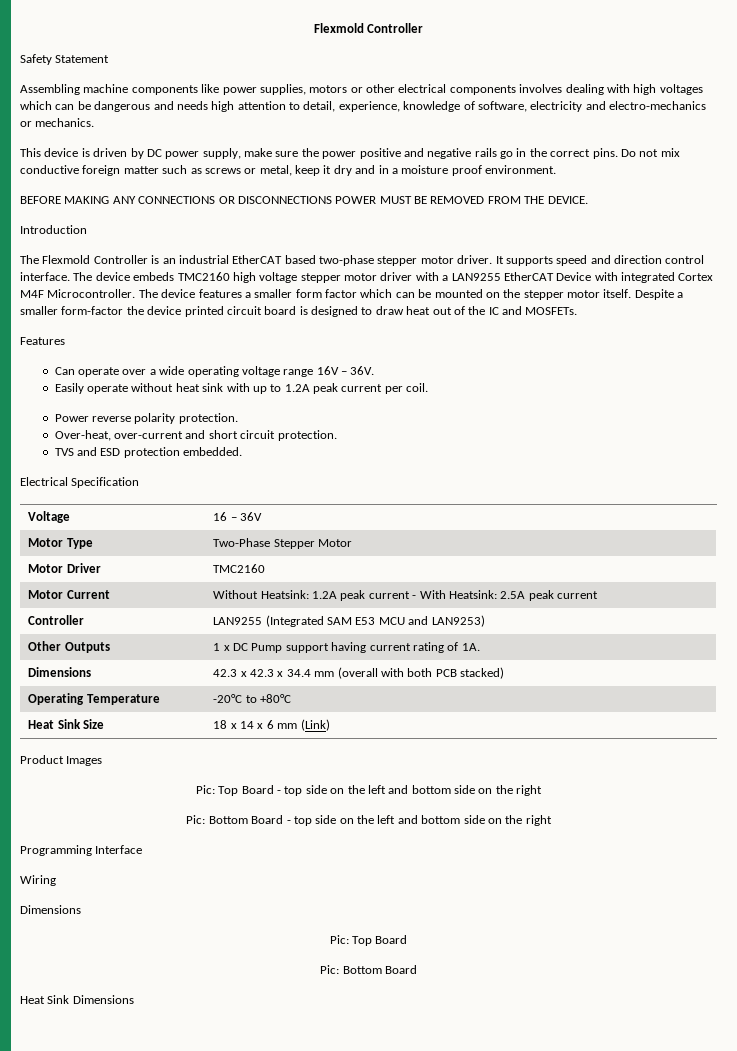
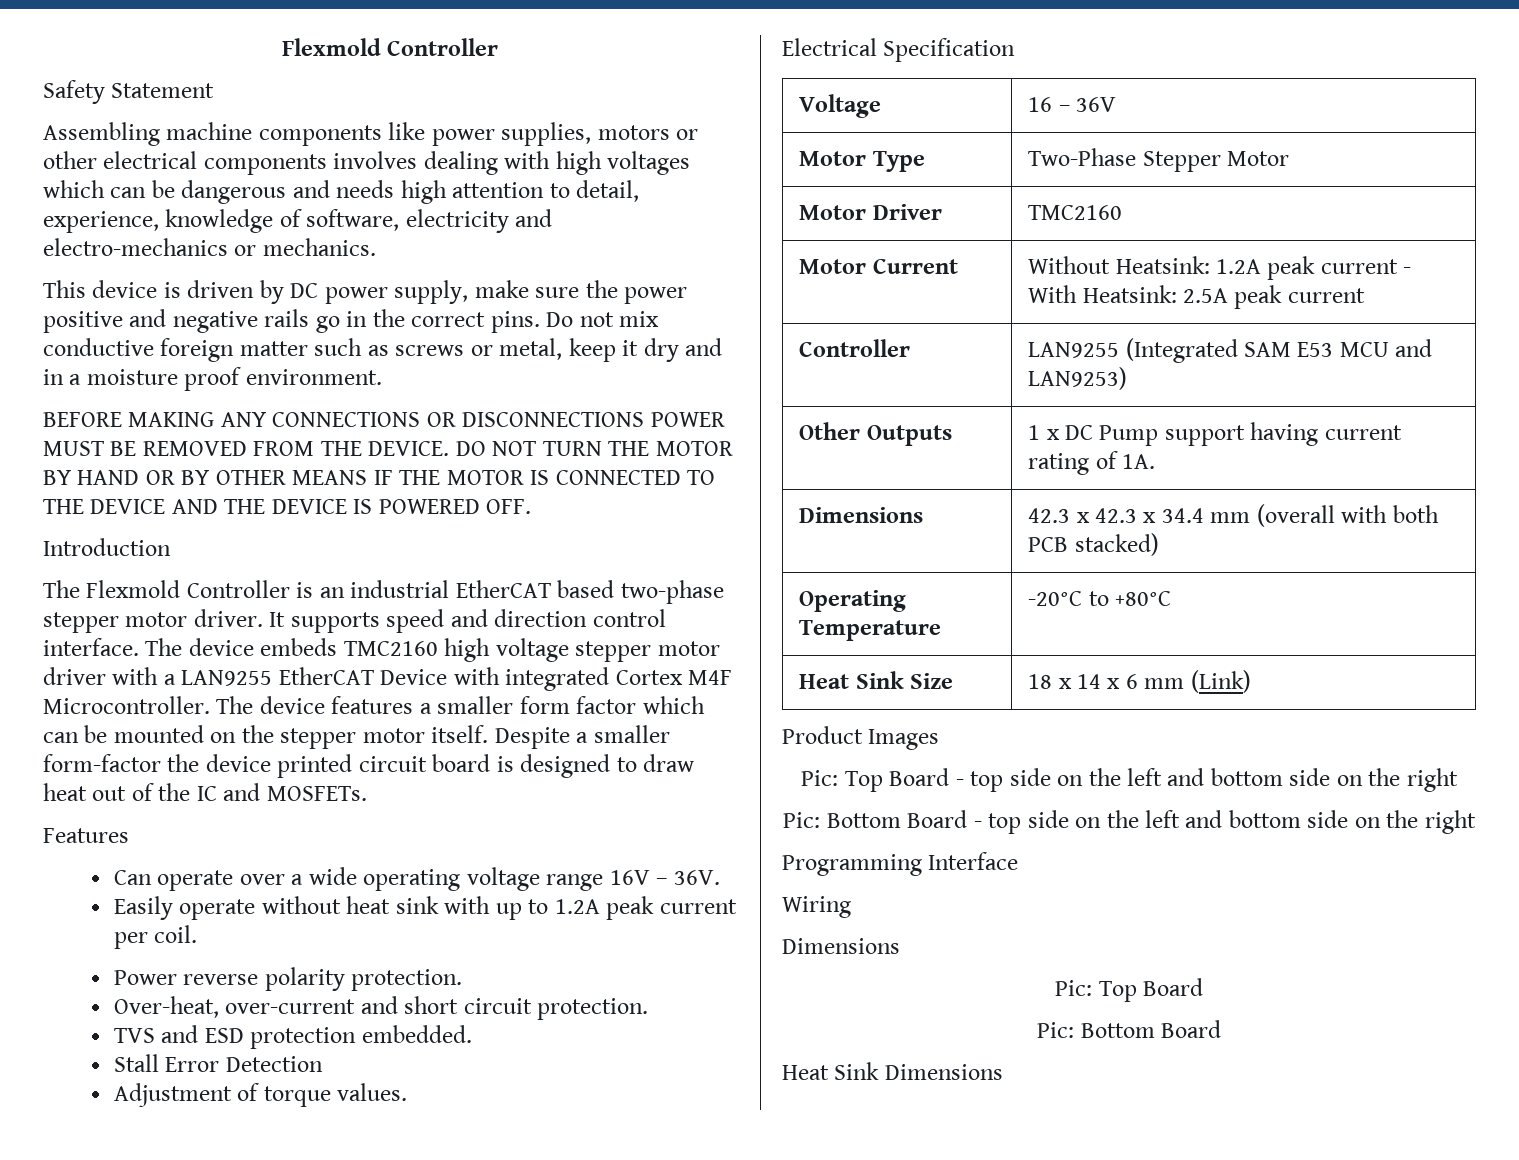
(588, 200) none -> [455,441,733,456] [43,470,716,485] [43,499,532,514] DO NOT TURN THE MOTOR BY HAND OR BY OTHER MEANS IF THE MOTOR IS CONNECTED TO THE DEVICE AND THE DEVICE IS POWERED OFF.
(243, 451) none -> [113,1054,323,1072] [113,1083,408,1107] // Stall Error Detection // Adjustment of torque values.

